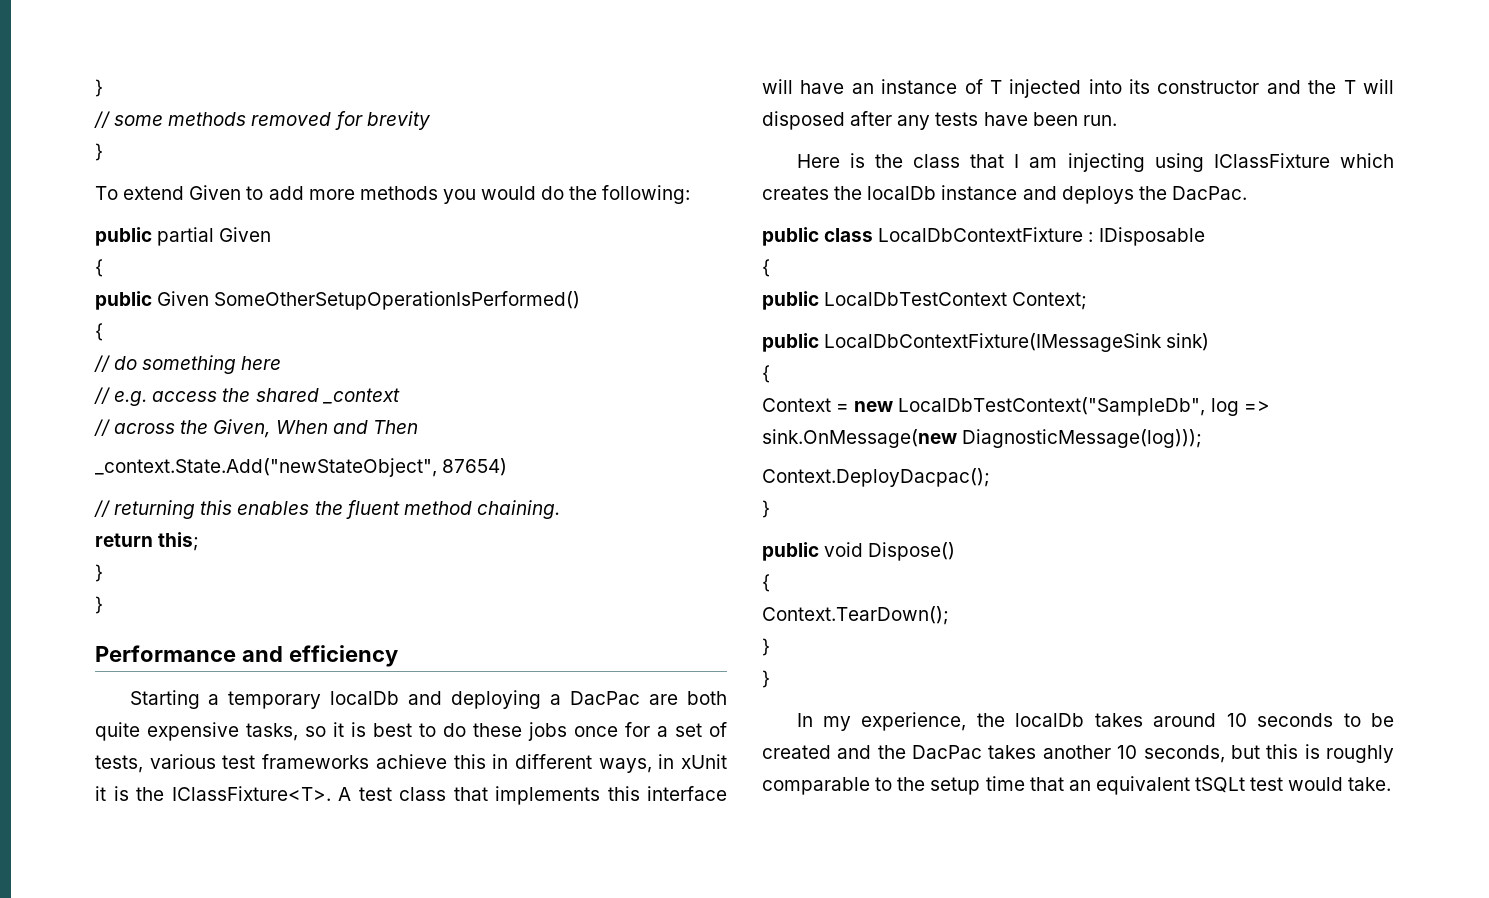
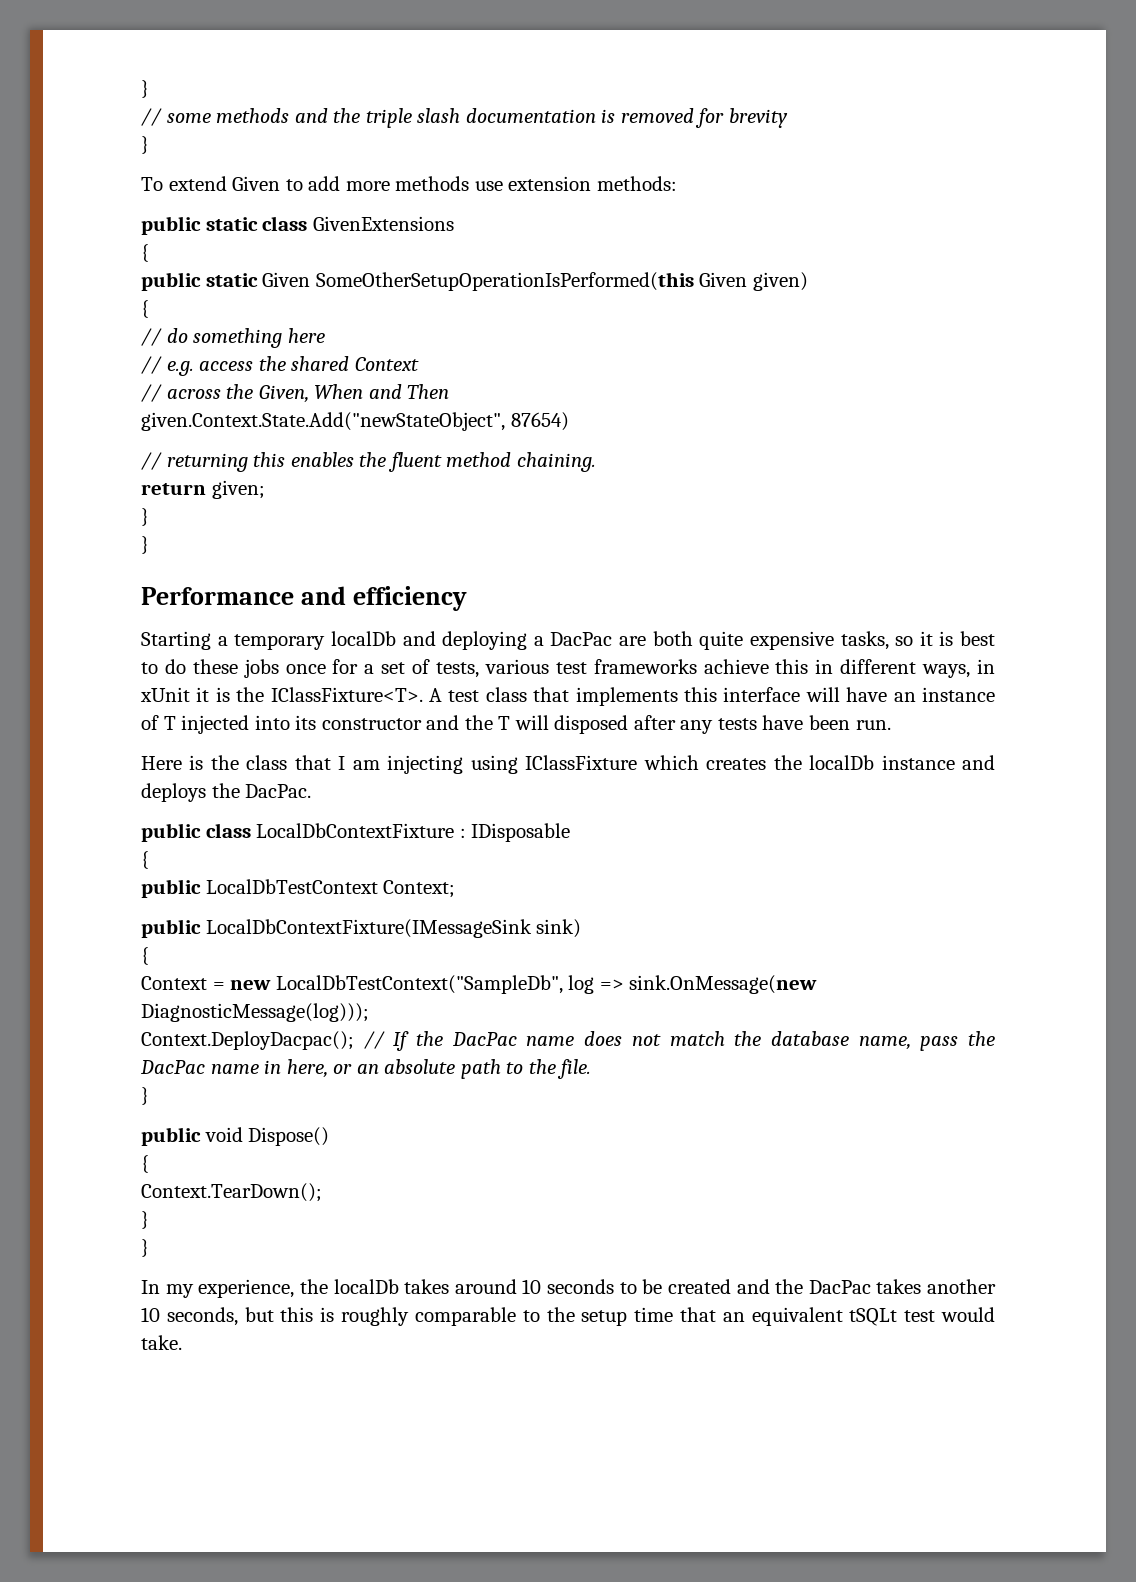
(247, 119) none -> [294,108,616,128] and the triple slash documentation is
[442,185,691,204] [95,227,272,246] [95,259,103,277] [95,291,581,310] you would do the following: // public partial Given // { // public Given SomeOtherSetupOperationIsPerformed() -> [474,176,677,191] [141,216,454,235] [141,244,149,262] [141,272,808,291] use extension methods: // public static class GivenExtensions // { // public static Given SomeOtherSetupOperationIsPerformed(this Given given)
[321,388,400,404] _context -> [354,357,419,371] Context
[95,458,437,477] _context.State.Add("newStateObject", -> [141,412,505,431] given.Context.State.Add("newStateObject",
[158,532,200,551] this; -> [211,480,265,499] given;
(990, 477) none -> [363,1031,996,1051] [140,1059,592,1079] // If the DacPac name does not match the database name, pass the DacPac name in here, or an absolute path to the file.

